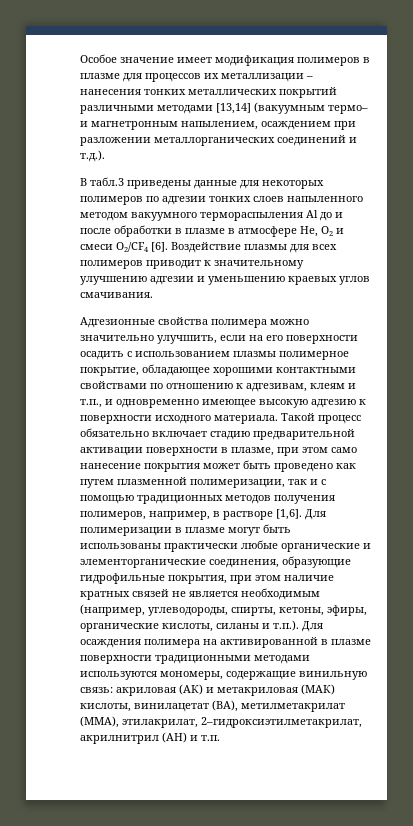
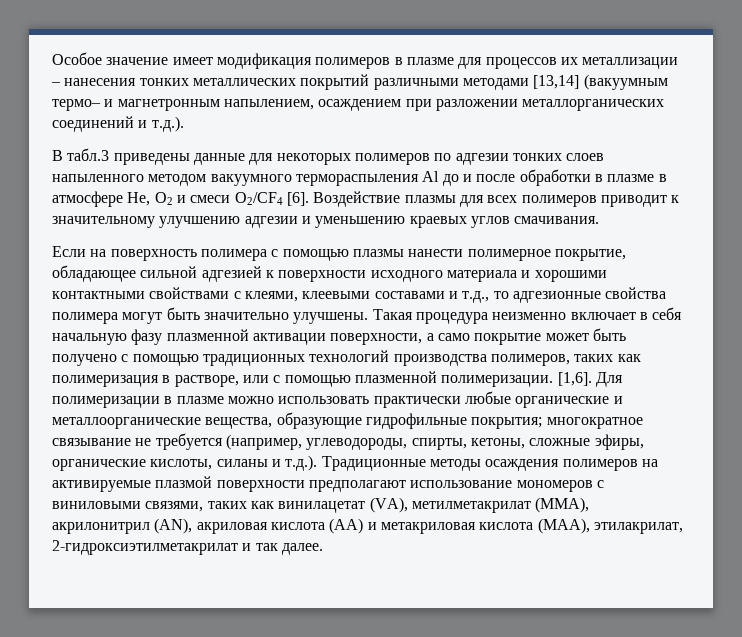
[80,317,309,328] [80,335,358,344] [80,351,349,360] [80,364,356,376] [80,381,356,392] [80,399,366,408] [80,413,361,424] [80,428,355,440] [80,447,357,456] [80,460,356,472] [80,477,326,488] [80,495,335,504] [80,511,273,520] Адгезионные свойства полимера можно значительно улучшить, если на его поверхности осадить с использованием плазмы полимерное покрытие, обладающее хорошими контактными свойствами по отношению к адгезивам, клеям и т.п., и одновременно имеющее высокую адгезию к поверхности исходного материала. Такой процесс обязательно включает стадию предварительной активации поверхности в плазме, при этом само нанесение покрытия может быть проведено как путем плазменной полимеризации, так и с помощью традиционных методов получения полимеров, например, в растворе -> [52,246,626,261] [52,265,607,282] [52,287,667,303] [52,307,683,324] [52,328,626,345] [52,350,641,366] [52,371,554,387] Если на поверхность полимера с помощью плазмы нанести полимерное покрытие, обладающее сильной адгезией к поверхности исходного материала и хорошими контактными свойствами с клеями, клеевыми составами и т.д., то адгезионные свойства полимера могут быть значительно улучшены. Такая процедура неизменно включает в себя начальную фазу плазменной активации поверхности, а само покрытие может быть получено с помощью традиционных технологий производства полимеров, таких как полимеризация в растворе, или с помощью плазменной полимеризации.
[228,524,291,536] [80,543,161,549] могут быть использованы -> [227,396,370,404] можно использовать
[80,556,351,568] [80,573,334,584] [80,588,320,600] элементорганические соединения, образующие гидрофильные покрытия, при этом наличие кратных связей не является необходимым -> [52,412,643,429] [52,433,223,450] металлоорганические вещества, образующие гидрофильные покрытия; многократное связывание не требуется
(324, 611) none -> [529,438,591,446] сложные
[273,620,323,632] [80,637,371,648] [80,655,310,664] [80,671,367,680] [80,684,335,696] [80,700,345,712] [80,716,362,728] [80,732,220,744] т.п.). Для осаждения полимера на активированной в плазме поверхности традиционными методами используются мономеры, содержащие винильную связь: акриловая (АК) и метакриловая (МАК) кислоты, винилацетат (ВА), метилметакрилат (ММА), этилакрилат, 2–гидроксиэтилметакрилат, акрилнитрил (АН) и т.п. -> [285,455,658,471] [52,476,604,492] [52,497,590,513] [52,518,683,534] [52,540,323,555] т.д.). Традиционные методы осаждения полимеров на активируемые плазмой поверхности предполагают использование мономеров с виниловыми связями, таких как винилацетат (VA), метилметакрилат (MMA), акрилонитрил (AN), акриловая кислота (AA) и метакриловая кислота (MAA), этилакрилат, 2-гидроксиэтилметакрилат и так далее.

